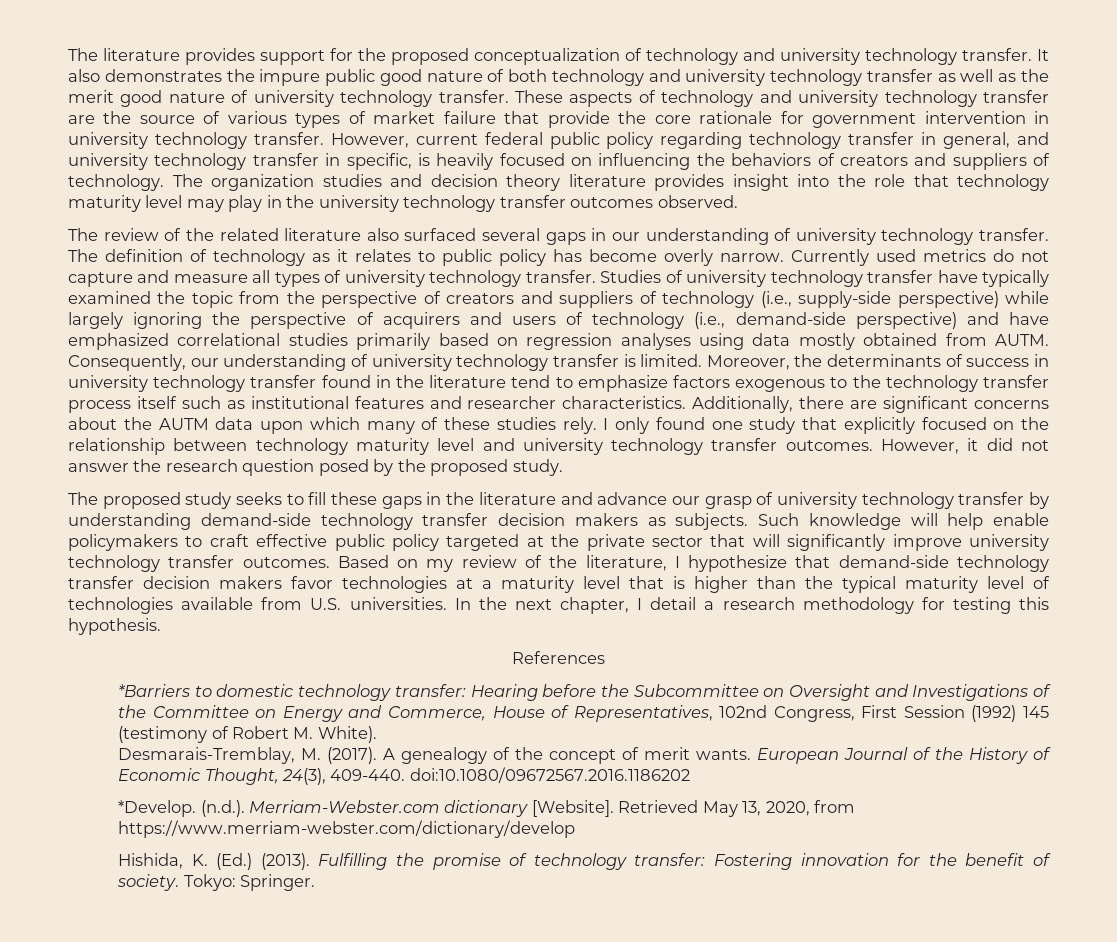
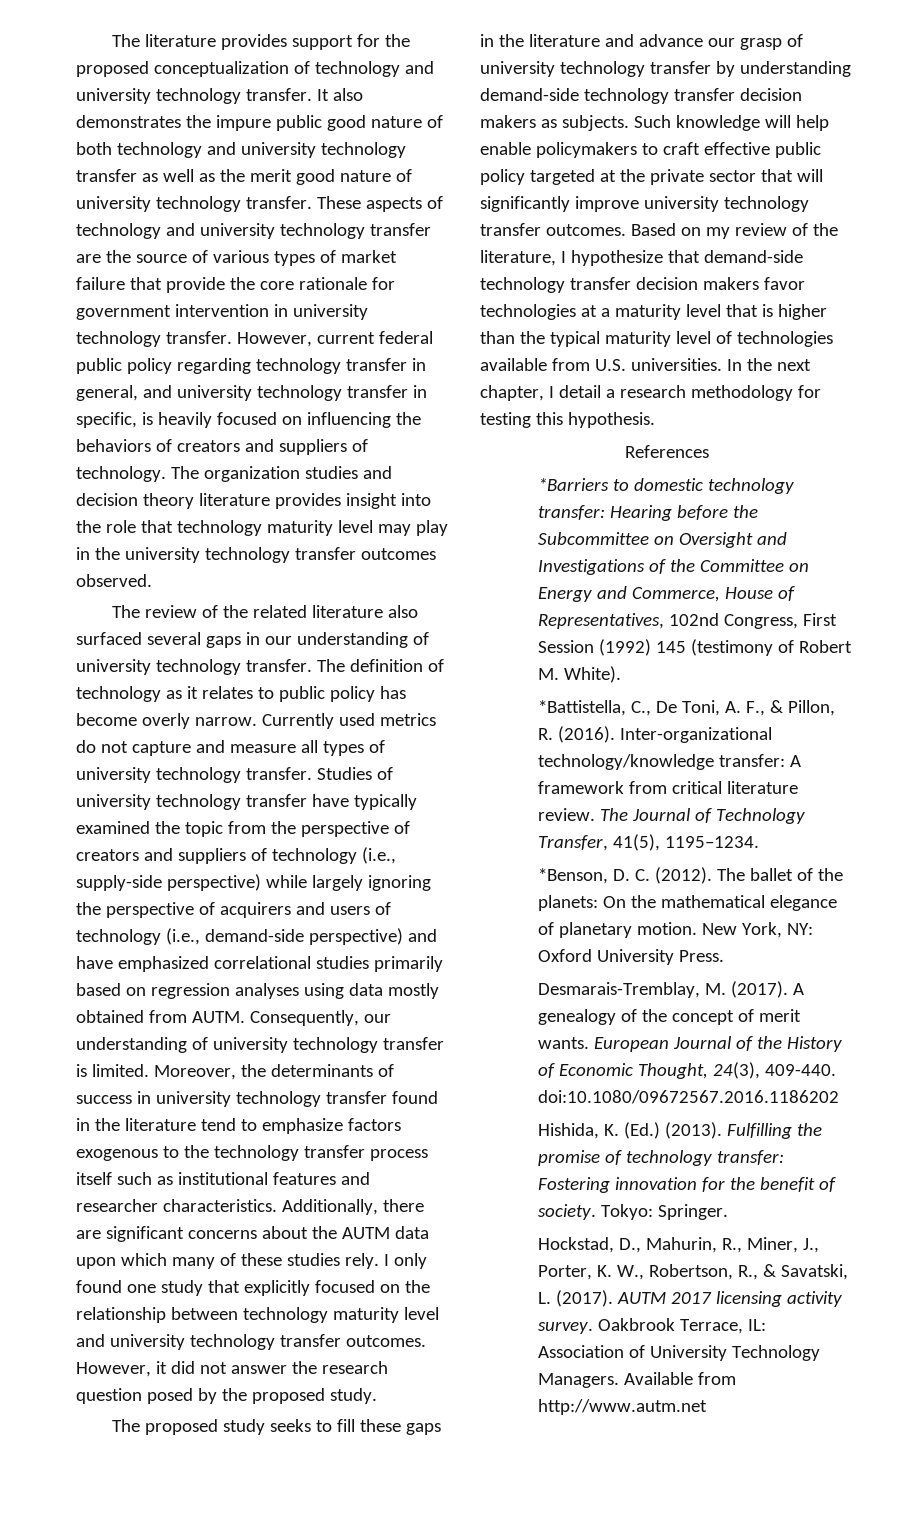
(377, 734) none -> [538,700,836,716] [538,726,773,743] [538,754,802,770] [538,781,799,794] [538,808,806,824] [538,834,760,851] [538,867,844,884] [538,895,838,911] [538,922,814,938] [538,949,725,965] // *Battistella, C., De Toni, A. F., & Pillon, R. (2016). Inter-organizational technology/knowledge transfer: A framework from critical literature review. The Journal of Technology Transfer, 41(5), 1195–1234. // *Benson, D. C. (2012). The ballet of the planets: On the mathematical elegance of planetary motion. New York, NY: Oxford University Press.
[118,800,856,817] [118,820,576,838] // *Develop. (n.d.). Merriam-Webster.com dictionary [Website]. Retrieved May 13, 2020, from https://www.merriam-webster.com/dictionary/develop -> (840, 1097) none
(316, 882) none -> [538,1237,820,1253] [538,1264,849,1280] [538,1290,843,1307] [538,1318,767,1334] [538,1345,821,1361] [538,1372,737,1388] [538,1399,708,1415] // Hockstad, D., Mahurin, R., Miner, J., Porter, K. W., Robertson, R., & Savatski, L. (2017). AUTM 2017 licensing activity survey. Oakbrook Terrace, IL: Association of University Technology Managers. Available from http://www.autm.net

